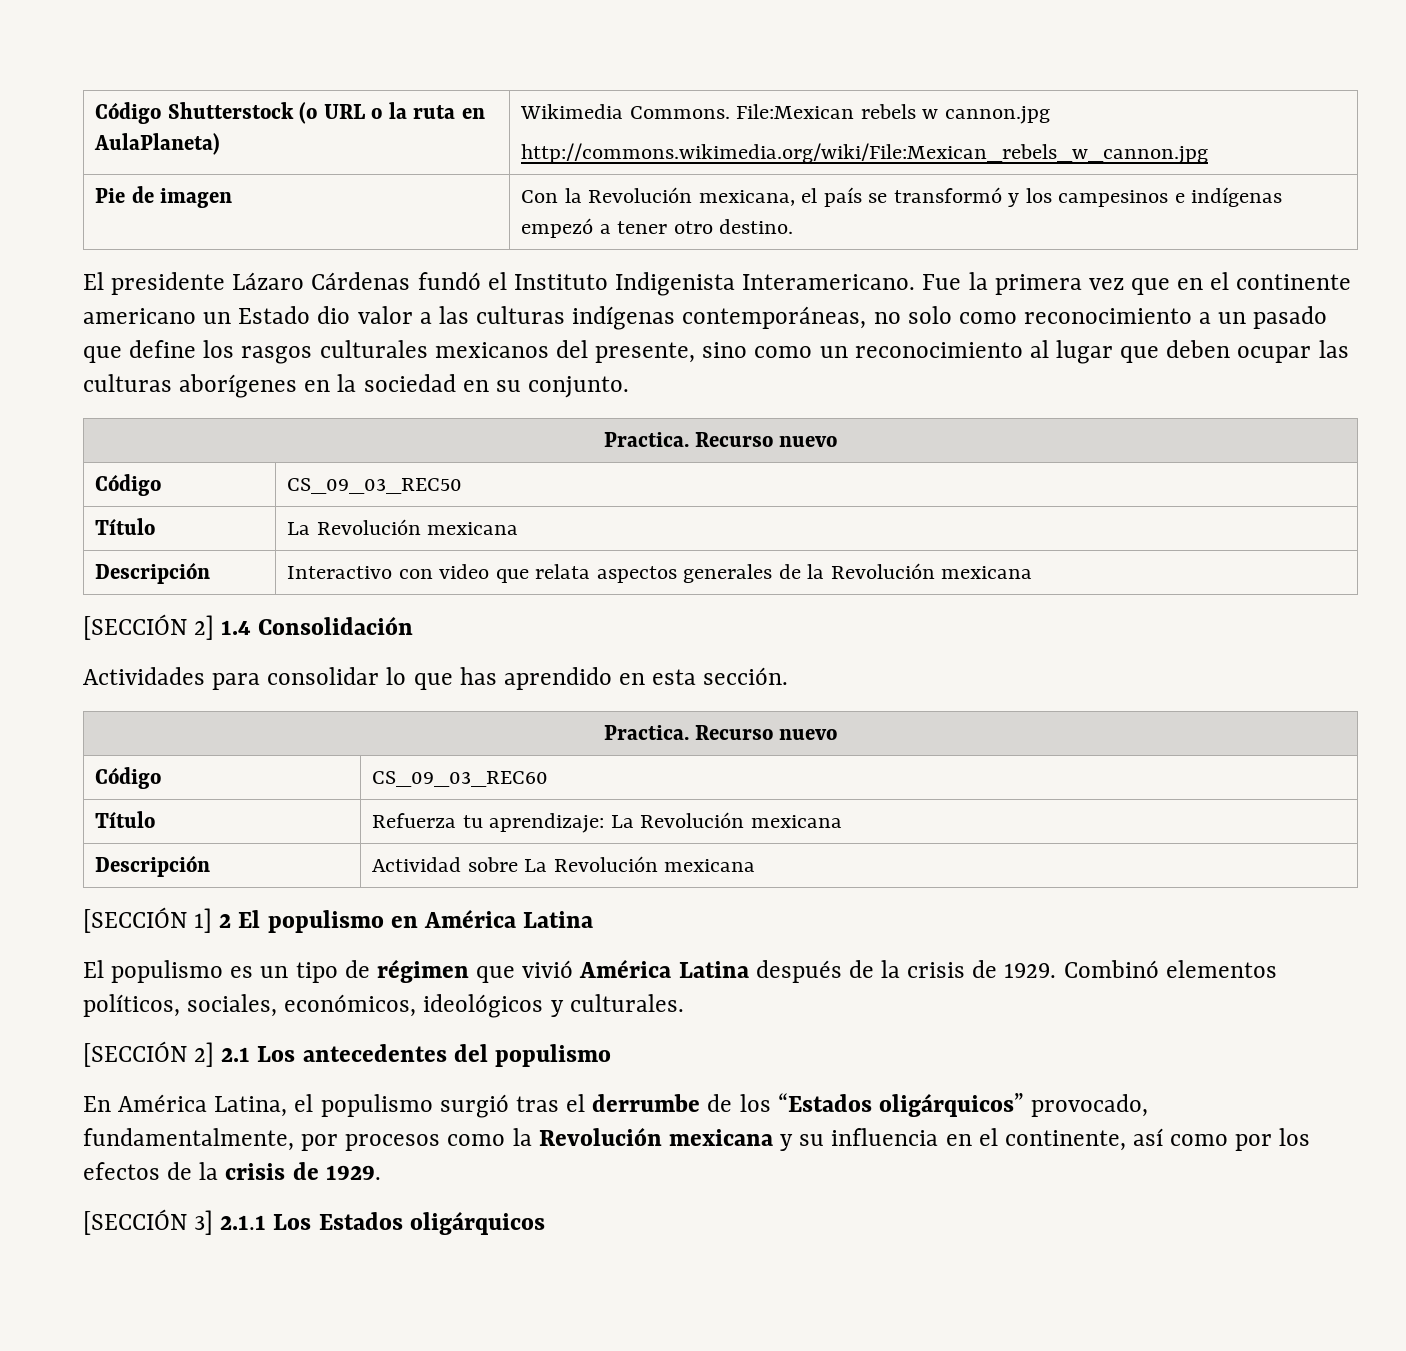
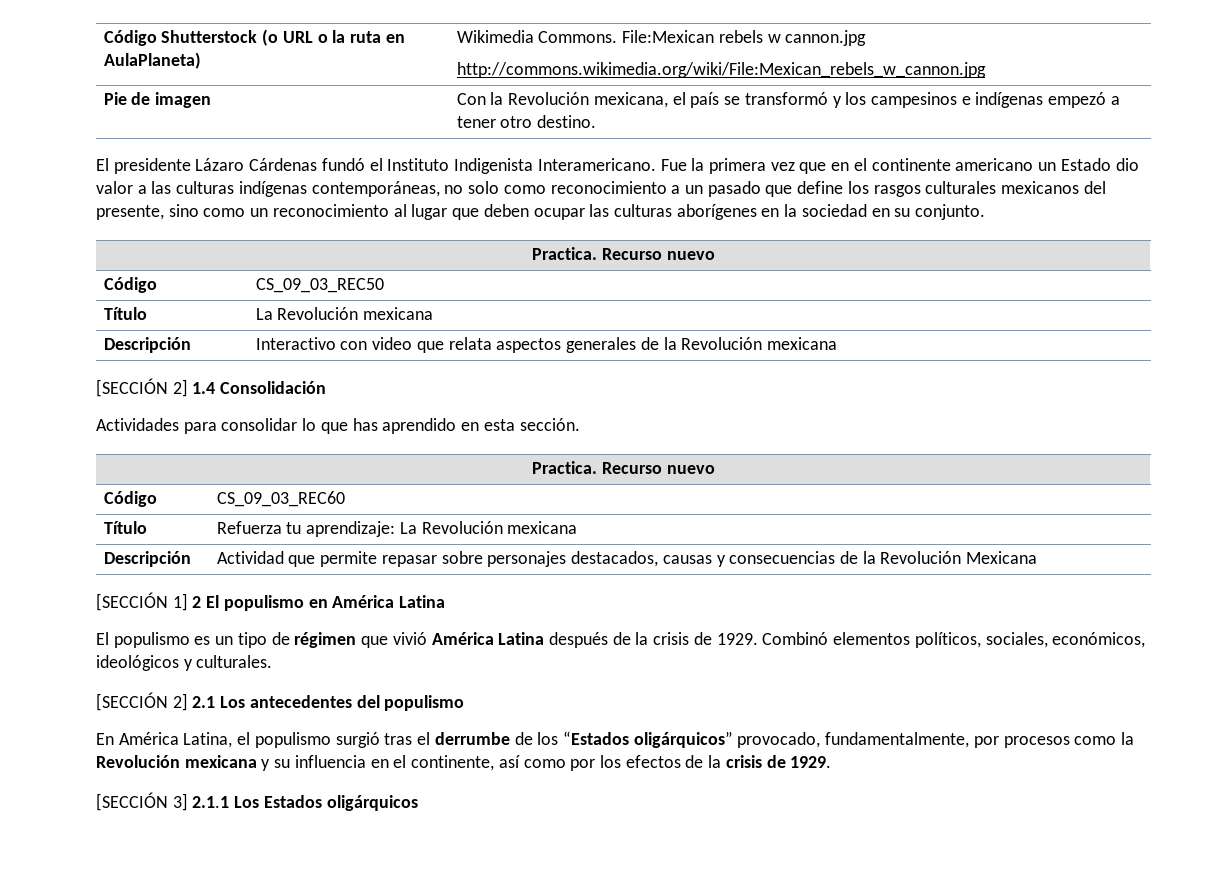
[467,856,756,872] sobre La Revolución mexicana -> [288,551,1038,567] que permite repasar sobre personajes destacados, causas y consecuencias de la Revolución Mexicana

